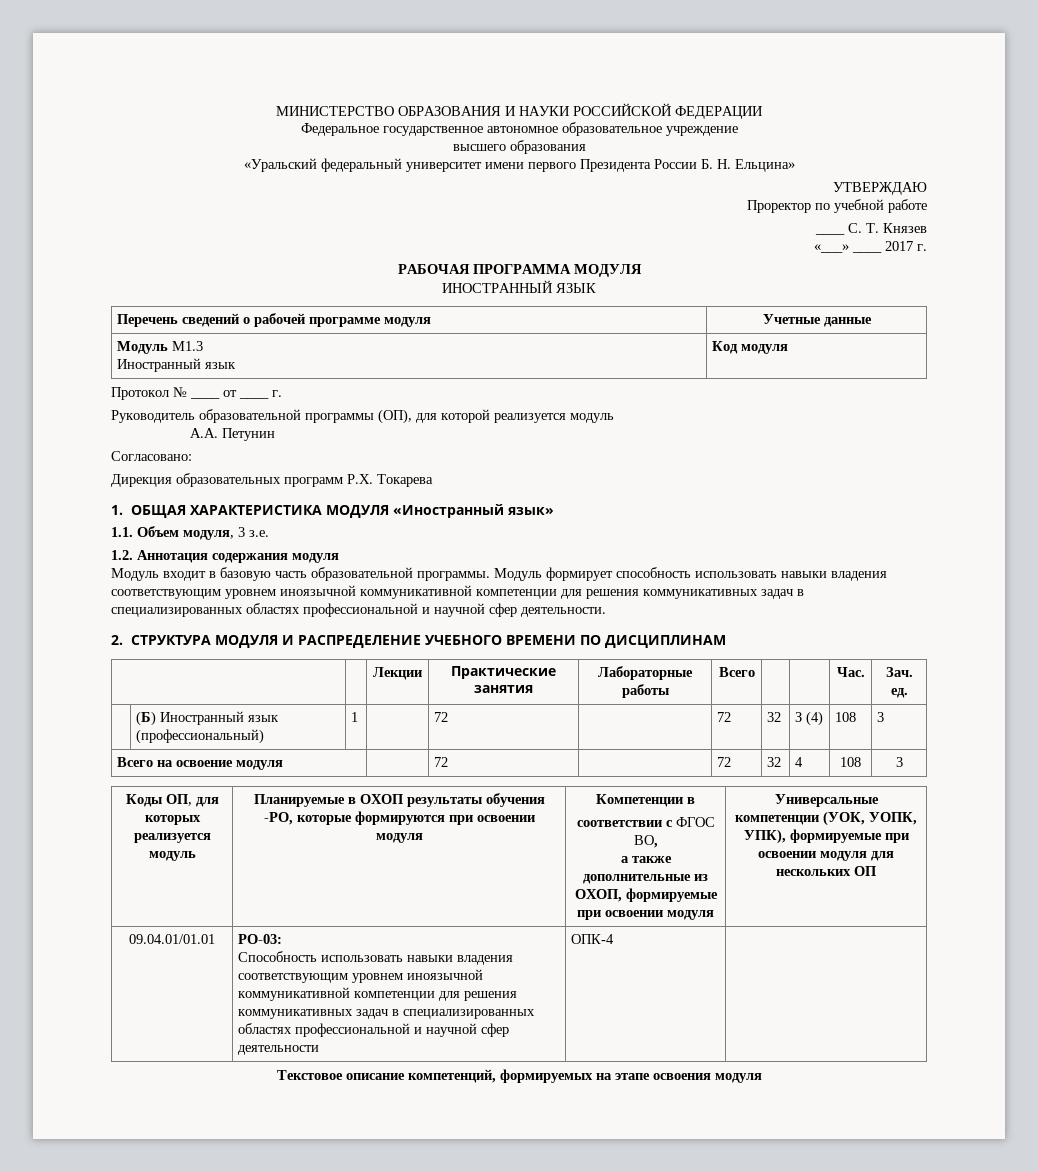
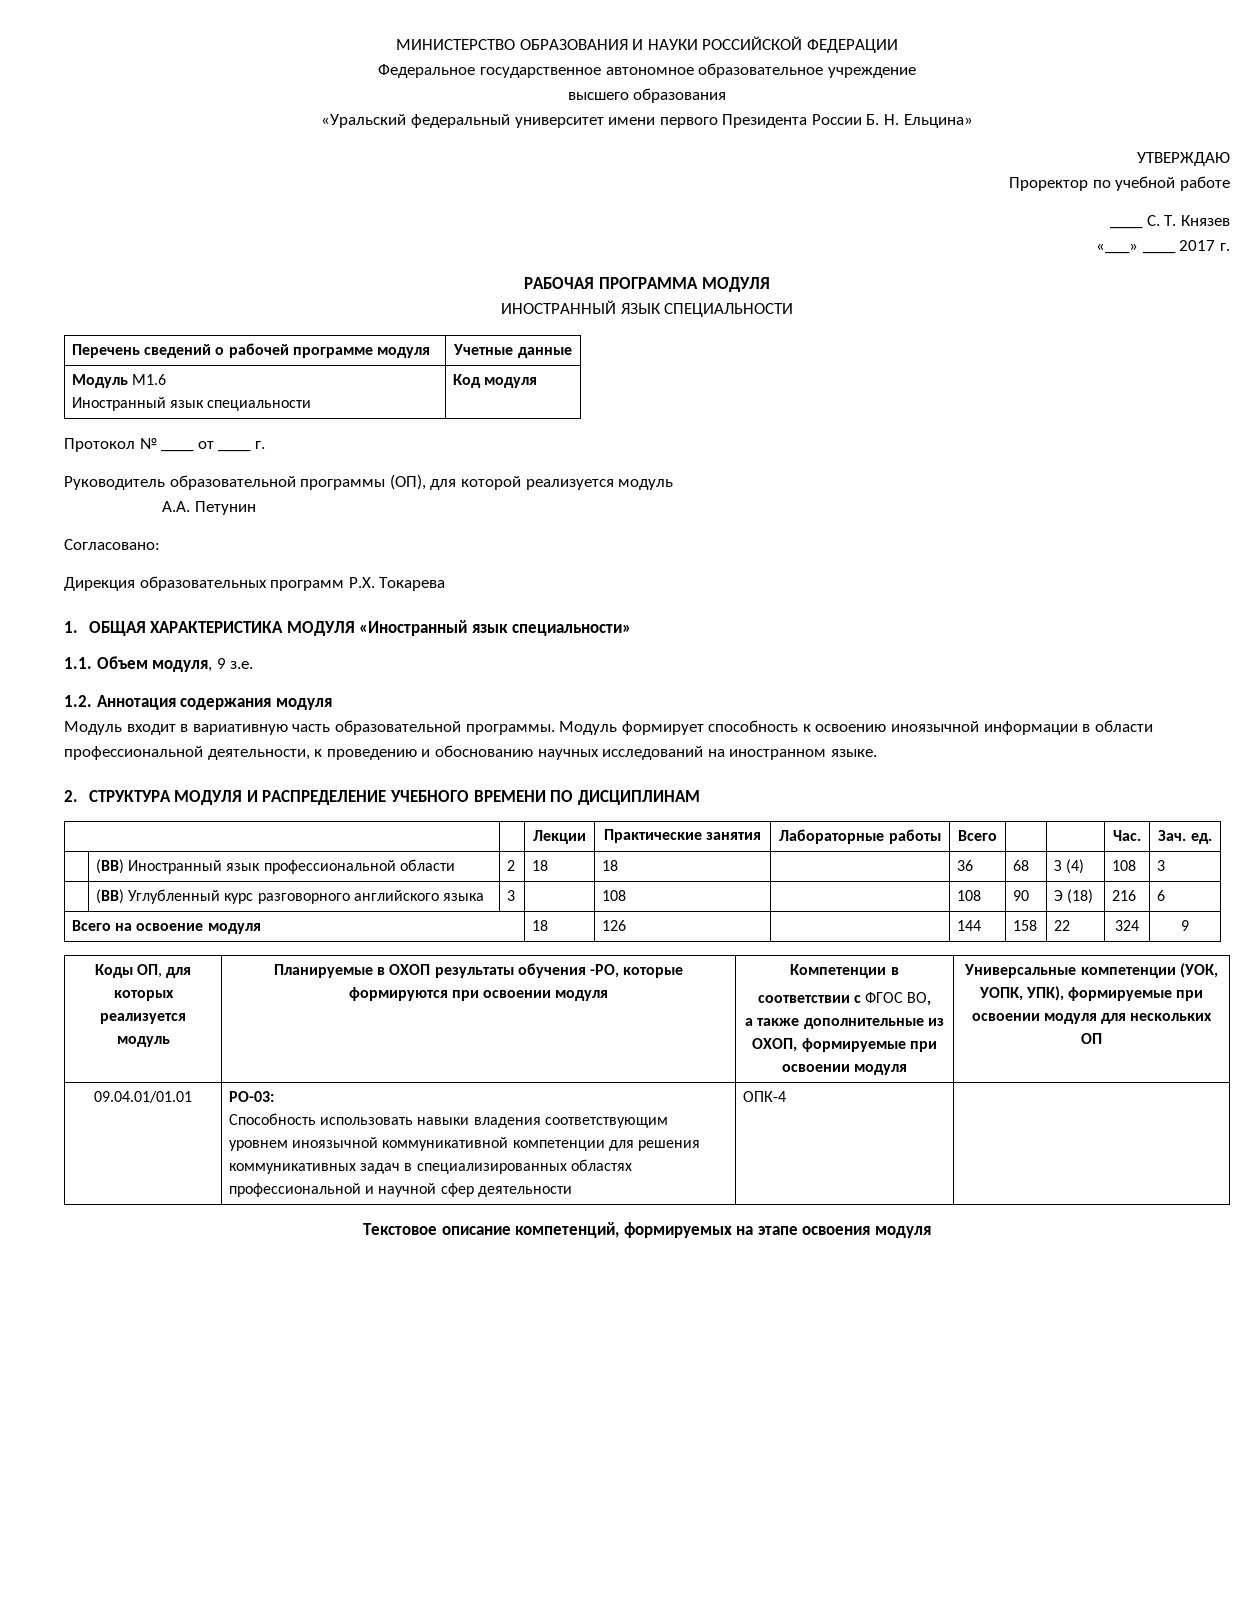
(596, 288) none -> [664,303,794,317] СПЕЦИАЛЬНОСТИ
[172,341,204,351] [117,358,237,372] М1.3 // Иностранный язык -> [132,374,167,385] [72,397,312,411] М1.6 // Иностранный язык специальности
[507,507,554,515] язык» -> [471,624,631,636] язык специальности»
[238,527,245,537] 3 -> [216,658,226,669] 9
[220,567,271,581] базовую -> [192,724,288,735] вариативную
[695,571,887,581] [111,585,804,599] [111,603,606,617] использовать навыки владения соответствующим уровнем иноязычной коммуникативной компетенции для решения коммуникативных задач в специализированных областях профессиональной и научной сфер деятельности. -> [802,720,1153,735] [64,745,877,760] к освоению иноязычной информации в области профессиональной деятельности, к проведению и обоснованию научных исследований на иностранном языке.
[136,711,280,726] [136,729,265,744] [351,712,359,722] [434,712,449,722] [717,712,732,722] [767,712,782,722] [795,711,824,726] [835,712,857,722] [877,712,885,722] [117,757,284,770] [434,757,449,767] [717,757,732,767] [767,757,782,767] [795,757,804,767] [840,757,861,767] [895,757,903,767] (Б) Иностранный язык (профессиональный) | 1 | | 72 | | 72 | 32 | З (4) | 108 | 3 // Всего на освоение модуля | | 72 | | 72 | 32 | 4 | 108 | 3 -> [96,859,455,874] [507,860,516,871] [532,860,549,871] [602,860,619,871] [957,860,974,871] [1013,860,1030,871] [1054,859,1085,874] [1112,860,1137,871] [1157,860,1166,871] [96,889,484,904] [507,890,516,901] [602,890,627,901] [957,890,982,901] [1013,890,1030,901] [1054,889,1094,904] [1112,890,1137,901] [1157,890,1166,901] [72,920,261,934] [532,920,549,931] [602,920,627,931] [957,920,982,931] [1013,920,1038,931] [1054,920,1071,931] [1115,920,1139,931] [1181,920,1189,931] (ВВ) Иностранный язык профессиональной области | 2 | 18 | 18 | | 36 | 68 | З (4) | 108 | 3 // | (ВВ) Углубленный курс разговорного английского языка | 3 | | 108 | | 108 | 90 | Э (18) | 216 | 6 // Всего на освоение модуля | 18 | 126 | | 144 | 158 | 22 | 324 | 9

